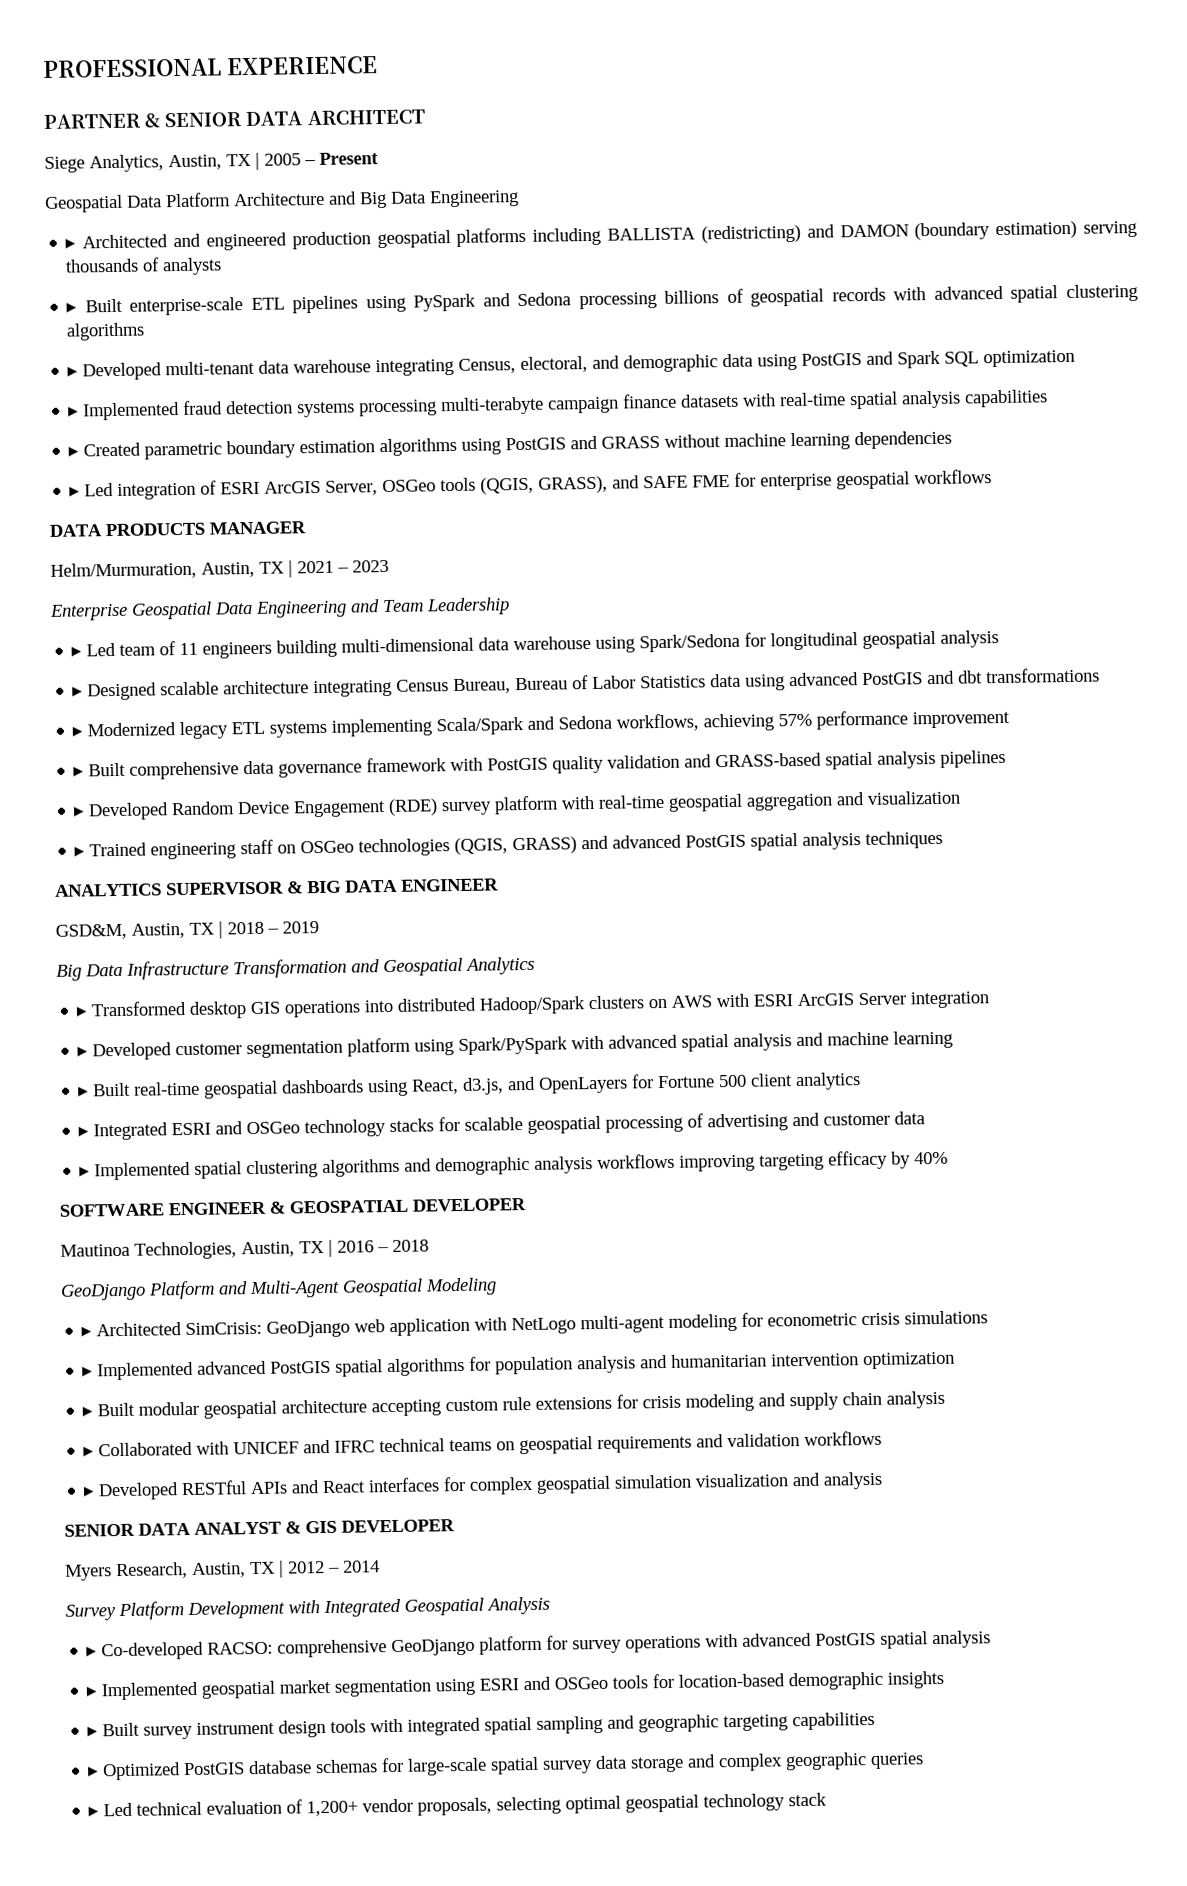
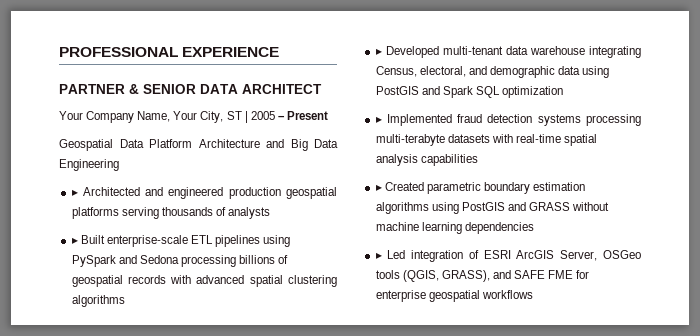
[44,153,252,173] Siege Analytics, Austin, TX -> [59,111,242,123] Your Company Name, Your City, ST
[532,220,1078,246] including BALLISTA (redistricting) and DAMON (boundary estimation) -> (119, 213) none
[547,393,678,414] campaign finance -> (445, 140) none
[49,521,306,537] [50,559,389,580] [49,597,510,621] [71,630,1000,659] [72,667,1101,701] [72,710,1011,740] [73,749,1007,780] [73,790,961,821] [74,830,944,860] [55,878,499,897] [55,921,319,940] [56,956,535,981] [76,991,990,1019] [77,1030,954,1061] [78,1072,862,1099] [78,1111,926,1141] [79,1150,949,1181] [59,1198,526,1217] [60,1239,429,1260] [60,1277,497,1301] [81,1310,989,1338] [82,1351,956,1381] [82,1390,946,1419] [83,1430,883,1457] [83,1471,884,1501] [64,1519,455,1537] [65,1560,380,1581] [65,1596,550,1621] [86,1630,992,1661] [86,1670,945,1701] [87,1711,876,1740] [88,1752,925,1781] [88,1792,828,1817] // DATA PRODUCTS MANAGER // Helm/Murmuration, Austin, TX | 2021 – 2023 // Enterprise Geospatial Data Engineering and Team Leadership // ▸ Led team of 11 engineers building multi-dimensional data warehouse using Spark/Sedona for longitudinal geospatial analysis // ▸ Designed scalable architecture integrating Census Bureau, Bureau of Labor Statistics data using advanced PostGIS and dbt transformations // ▸ Modernized legacy ETL systems implementing Scala/Spark and Sedona workflows, achieving 57% performance improvement // ▸ Built comprehensive data governance framework with PostGIS quality validation and GRASS-based spatial analysis pipelines // ▸ Developed Random Device Engagement (RDE) survey platform with real-time geospatial aggregation and visualization // ▸ Trained engineering staff on OSGeo technologies (QGIS, GRASS) and advanced PostGIS spatial analysis techniques // ANALYTICS SUPERVISOR & BIG DATA ENGINEER // GSD&M, Austin, TX | 2018 – 2019 // Big Data Infrastructure Transformation and Geospatial Analytics // ▸ Transformed desktop GIS operations into distributed Hadoop/Spark clusters on AWS with ESRI ArcGIS Server integration // ▸ Developed customer segmentation platform using Spark/PySpark with advanced spatial analysis and machine learning // ▸ Built real-time geospatial dashboards using React, d3.js, and OpenLayers for Fortune 500 client analytics // ▸ Integrated ESRI and OSGeo technology stacks for scalable geospatial processing of advertising and customer data // ▸ Implemented spatial clustering algorithms and demographic analysis workflows improving targeting efficacy by 40% // SOFTWARE ENGINEER & GEOSPATIAL DEVELOPER // Mautinoa Technologies, Austin, TX | 2016 – 2018 // GeoDjango Platform and Multi-Agent Geospatial Modeling // ▸ Architected SimCrisis: GeoDjango web application with NetLogo multi-agent modeling for econometric crisis simulations // ▸ Implemented advanced PostGIS spatial algorithms for population analysis and humanitarian intervention optimization // ▸ Built modular geospatial architecture accepting custom rule extensions for crisis modeling and supply chain analysis // ▸ Collaborated with UNICEF and IFRC technical teams on geospatial requirements and validation workflows // ▸ Developed RESTful APIs and React interfaces for complex geospatial simulation visualization and analysis // SENIOR DATA ANALYST & GIS DEVELOPER // Myers Research, Austin, TX | 2012 – 2014 // Survey Platform Development with Integrated Geospatial Analysis // ▸ Co-developed RACSO: comprehensive GeoDjango platform for survey operations with advanced PostGIS spatial analysis // ▸ Implemented geospatial market segmentation using ESRI and OSGeo tools for location-based demographic insights // ▸ Built survey instrument design tools with integrated spatial sampling and geographic targeting capabilities // ▸ Optimized PostGIS database schemas for large-scale spatial survey data storage and complex geographic queries // ▸ Led technical evaluation of 1,200+ vendor proposals, selecting optimal geospatial technology stack -> (533, 294) none

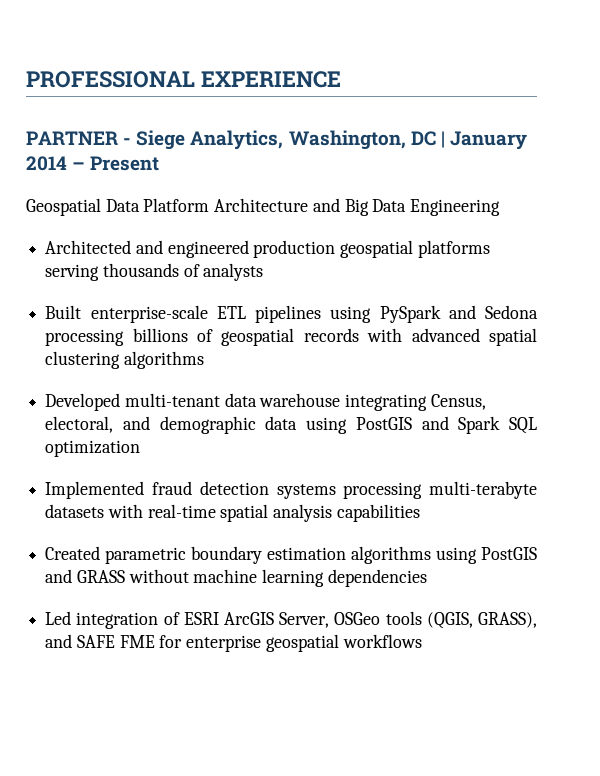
[129,84,322,94] [59,111,275,123] & SENIOR DATA ARCHITECT // Your Company Name, Your City, ST | 2005 -> [123,130,527,150] [26,156,67,171] - Siege Analytics, Washington, DC | January 2014
[71,189,78,196] ▸ -> (501, 207) none
[71,237,78,244] ▸ -> (264, 272) none
[375,48,382,55] ▸ -> (204, 360) none
[375,116,382,123] ▸ -> (141, 448) none
[375,184,382,191] ▸ -> (420, 513) none
[375,252,382,259] ▸ -> (427, 578) none

